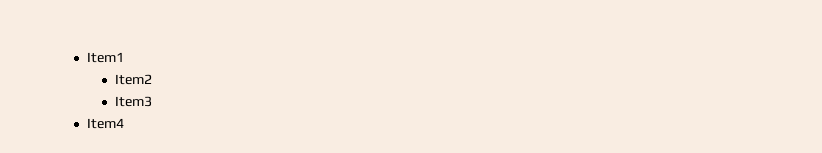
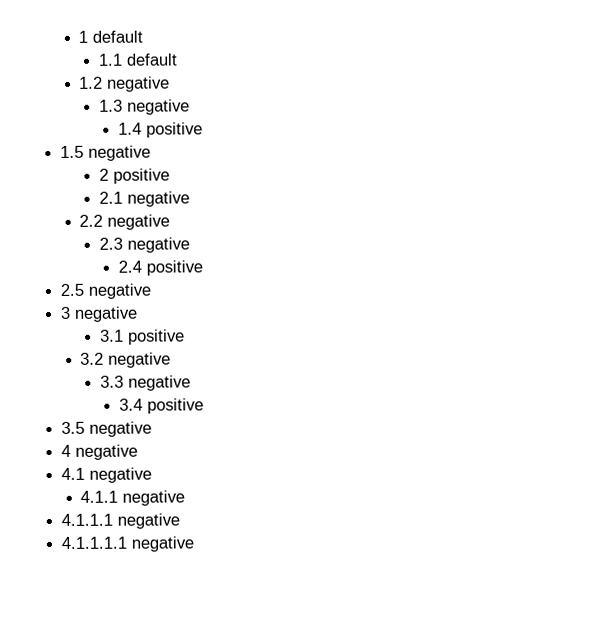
[87,52,125,63] [114,74,152,85] [114,96,152,107] [87,118,125,129] Item1 // Item2 // Item3 // Item4 -> [78,30,144,43] [97,53,178,66] [79,76,171,92] [98,99,190,115] [117,122,203,138] [60,145,152,161] [98,168,170,184] [98,191,190,207] [79,214,171,230] [98,237,190,253] [117,260,203,276] [60,283,152,299] [60,306,139,322] [99,329,185,345] [80,352,172,368] [99,375,191,391] [118,398,204,414] [61,421,153,437] [61,444,139,460] [61,467,153,483] [80,490,186,506] [61,513,181,529] [61,536,195,552] 1 default // 1.1 default // 1.2 negative // 1.3 negative // 1.4 positive // 1.5 negative // 2 positive // 2.1 negative // 2.2 negative // 2.3 negative // 2.4 positive // 2.5 negative // 3 negative // 3.1 positive // 3.2 negative // 3.3 negative // 3.4 positive // 3.5 negative // 4 negative // 4.1 negative // 4.1.1 negative // 4.1.1.1 negative // 4.1.1.1.1 negative

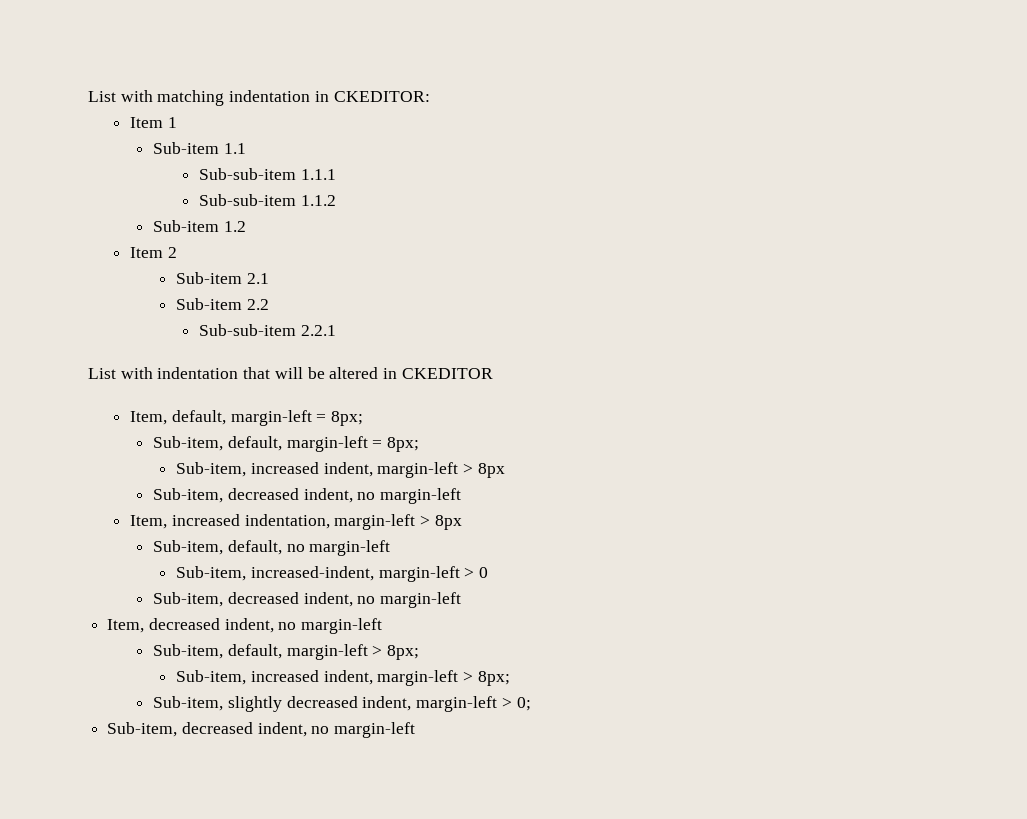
(78, 36) none -> [88,90,430,106] [130,117,164,128] List with matching indentation in CKEDITOR: // Item
[92,30,144,43] default // -> [153,142,220,154] // Sub-item
[125,53,178,66] [79,76,171,92] [98,99,190,115] [117,122,203,138] [60,145,152,161] [98,168,170,184] [98,191,190,207] [79,214,171,230] [98,237,190,253] [117,260,203,276] [60,283,152,299] [60,306,139,322] [99,329,185,345] [80,352,172,368] [99,375,191,391] [118,398,204,414] [61,421,153,437] [61,444,139,460] [61,467,153,483] [80,490,186,506] [61,513,181,529] [61,536,195,552] default // 1.2 negative // 1.3 negative // 1.4 positive // 1.5 negative // 2 positive // 2.1 negative // 2.2 negative // 2.3 negative // 2.4 positive // 2.5 negative // 3 negative // 3.1 positive // 3.2 negative // 3.3 negative // 3.4 positive // 3.5 negative // 4 negative // 4.1 negative // 4.1.1 negative // 4.1.1.1 negative // 4.1.1.1.1 negative -> [199,168,336,180] [199,194,336,206] [153,220,246,232] [130,247,177,258] [176,272,269,284] [176,298,269,310] [199,324,336,336] [88,367,493,379] [130,410,364,426] [153,436,420,452] [176,462,505,478] [153,488,462,504] [130,514,462,530] [153,540,391,556] [176,566,489,582] [153,592,462,608] [107,618,383,634] [153,644,420,660] [176,670,510,686] [153,696,531,712] [107,722,416,738] // Sub-sub-item 1.1.1 // Sub-sub-item 1.1.2 // Sub-item 1.2 // Item 2 // Sub-item 2.1 // Sub-item 2.2 // Sub-sub-item 2.2.1 // List with indentation that will be altered in CKEDITOR // Item, default, margin-left = 8px; // Sub-item, default, margin-left = 8px; // Sub-item, increased indent, margin-left > 8px // Sub-item, decreased indent, no margin-left // Item, increased indentation, margin-left > 8px // Sub-item, default, no margin-left // Sub-item, increased-indent, margin-left > 0 // Sub-item, decreased indent, no margin-left // Item, decreased indent, no margin-left // Sub-item, default, margin-left > 8px; // Sub-item, increased indent, margin-left > 8px; // Sub-item, slightly decreased indent, margin-left > 0; // Sub-item, decreased indent, no margin-left

